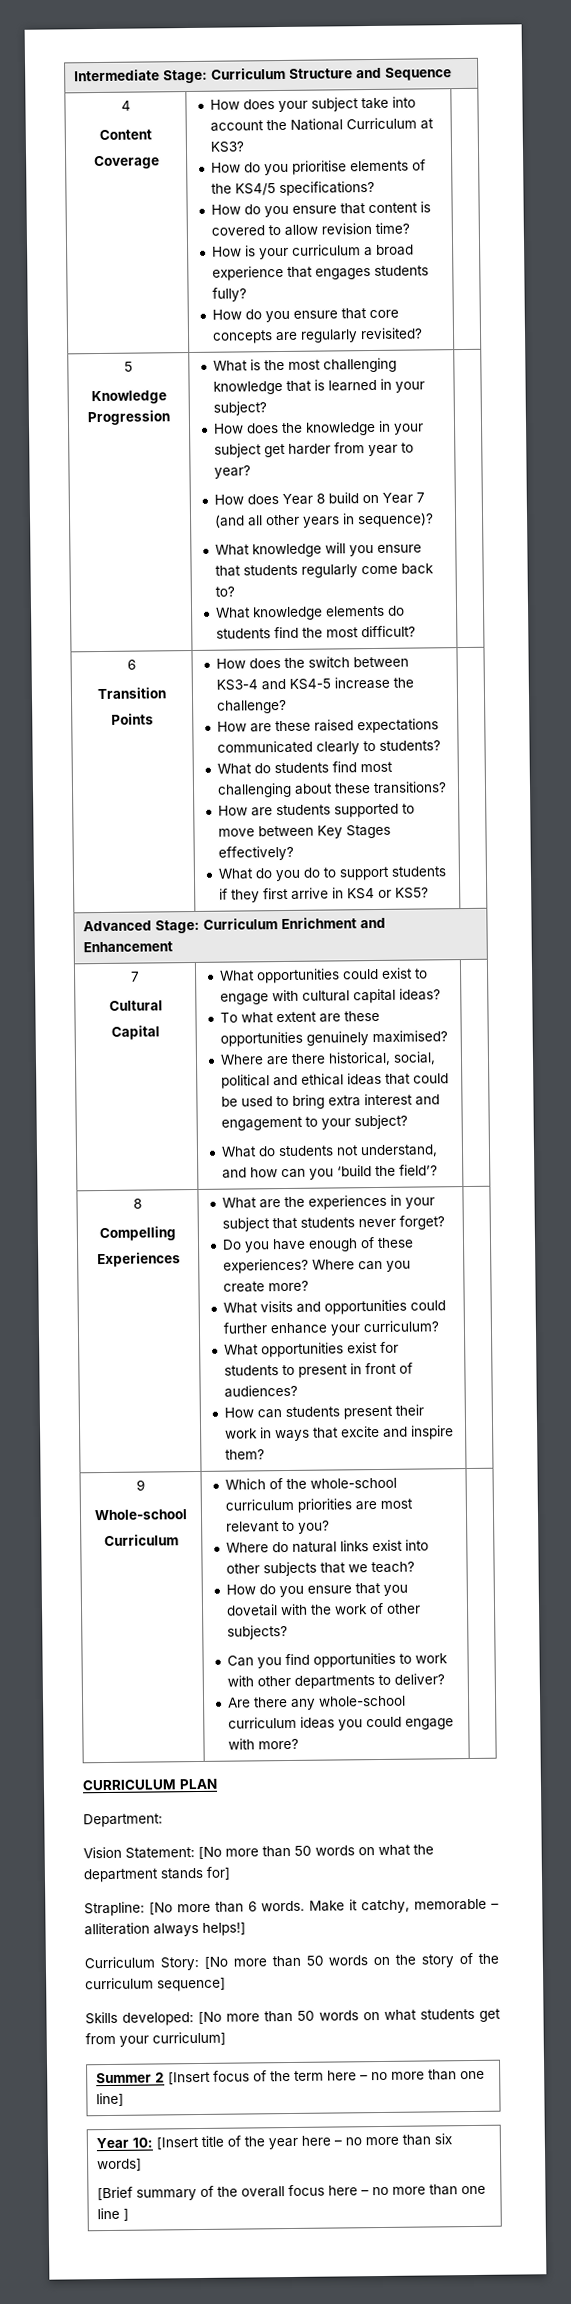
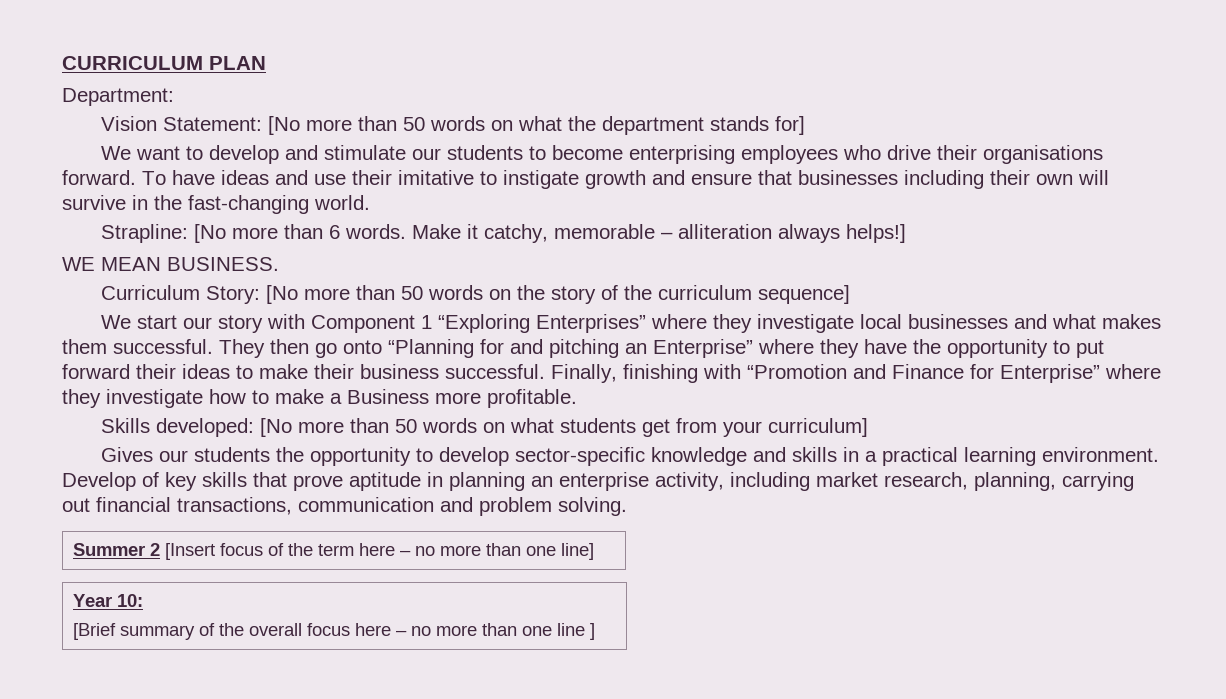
[73,67,452,84] [120,100,131,111] [99,129,152,140] [93,155,160,170] [209,96,416,113] [209,117,434,132] [209,141,245,153] [210,159,426,176] [210,180,375,197] [210,201,431,218] [210,222,410,236] [211,244,414,260] [211,265,429,281] [211,287,247,302] [211,308,399,323] [211,327,423,344] [124,361,133,372] [90,390,167,405] [87,410,170,426] [212,357,397,373] [212,378,425,395] [212,401,267,416] [212,420,424,436] [213,442,414,458] [213,465,251,479] [213,492,425,506] [213,512,434,528] [214,542,422,558] [214,563,434,578] [214,586,235,597] [215,605,405,621] [215,625,416,639] [127,659,136,670] [97,687,167,700] [111,713,154,725] [215,656,409,669] [215,676,414,691] [216,699,287,714] [216,718,439,734] [216,740,441,755] [216,761,393,775] [216,781,447,798] [217,803,415,818] [217,824,391,839] [217,845,294,861] [217,866,446,882] [218,887,429,903] [82,917,386,934] [82,941,173,953] [131,971,140,982] [108,1000,163,1011] [111,1025,160,1040] [219,967,428,984] [219,988,441,1005] [219,1010,380,1024] [219,1030,448,1047] [219,1051,436,1066] [220,1072,449,1089] [220,1093,440,1109] [220,1114,408,1131] [220,1144,438,1158] [221,1164,438,1180] [133,1198,142,1209] [99,1226,176,1242] [96,1252,181,1268] [221,1194,435,1210] [221,1215,445,1232] [221,1237,414,1253] [222,1258,411,1274] [222,1280,309,1293] [222,1299,446,1315] [222,1320,439,1336] [223,1341,399,1358] [223,1362,413,1378] [223,1384,298,1398] [223,1404,424,1420] [224,1425,454,1442] [224,1449,265,1460] [136,1479,145,1491] [94,1509,188,1521] [104,1534,179,1547] [224,1477,397,1490] [224,1498,413,1513] [225,1520,330,1534] [225,1539,429,1553] [225,1561,415,1577] [225,1582,408,1598] [225,1602,421,1617] [226,1625,288,1640] [226,1652,448,1669] [226,1673,445,1689] [226,1695,406,1710] [227,1716,454,1731] [227,1738,299,1750] Intermediate Stage: Curriculum Structure and Sequence // 4 // Content // Coverage | How does your subject take into account the National Curriculum at KS3? // How do you prioritise elements of the KS4/5 specifications? // How do you ensure that content is covered to allow revision time? // How is your curriculum a broad experience that engages students fully? // How do you ensure that core concepts are regularly revisited? | // 5 // Knowledge Progression | What is the most challenging knowledge that is learned in your subject? // How does the knowledge in your subject get harder from year to year? // How does Year 8 build on Year 7 (and all other years in sequence)? // What knowledge will you ensure that students regularly come back to? // What knowledge elements do students find the most difficult? | // 6 // Transition // Points | How does the switch between KS3-4 and KS4-5 increase the challenge? // How are these raised expectations communicated clearly to students? // What do students find most challenging about these transitions? // How are students supported to move between Key Stages effectively? // What do you do to support students if they first arrive in KS4 or KS5? | // Advanced Stage: Curriculum Enrichment and Enhancement // 7 // Cultural // Capital | What opportunities could exist to engage with cultural capital ideas? // To what extent are these opportunities genuinely maximised? // Where are there historical, social, political and ethical ideas that could be used to bring extra interest and engagement to your subject? // What do students not understand, and how can you ‘build the field’? | // 8 // Compelling // Experiences | What are the experiences in your subject that students never forget? // Do you have enough of these experiences? Where can you create more? // What visits and opportunities could further enhance your curriculum? // What opportunities exist for students to present in front of audiences? // How can students present their work in ways that excite and inspire them? | // 9 // Whole-school // Curriculum | Which of the whole-school curriculum priorities are most relevant to you? // Where do natural links exist into other subjects that we teach? // How do you ensure that you dovetail with the work of other subjects? // Can you find opportunities to work with other departments to deliver? // Are there any whole-school curriculum ideas you could engage with more? | // -> (62, 63) none
(230, 1873) none -> [100,145,1103,164] [62,170,1109,189] [62,195,370,214] // We want to develop and stimulate our students to become enterprising employees who drive their organisations forward. To have ideas and use their imitative to instigate growth and ensure that businesses including their own will survive in the fast-changing world.
(246, 1929) none -> [62,257,279,271] // WE MEAN BUSINESS.
(226, 1984) none -> [100,314,1161,333] [62,339,1104,358] [62,364,1161,383] [62,389,577,408] // We start our story with Component 1 “Exploring Enterprises” where they investigate local businesses and what makes them successful. They then go onto “Planning for and pitching an Enterprise” where they have the opportunity to put forward their ideas to make their business successful. Finally, finishing with “Promotion and Finance for Enterprise” where they investigate how to make a Business more profitable.
(226, 2038) none -> [100,447,1159,466] [62,472,1134,491] [62,497,627,516] // Gives our students the opportunity to develop sector-specific knowledge and skills in a practical learning environment. Develop of key skills that prove aptitude in planning an enterprise activity, including market research, planning, carrying out financial transactions, communication and problem solving.
[155,2133,452,2150] [96,2158,142,2172] [Insert title of the year here – no more than six words] -> (144, 600) none

